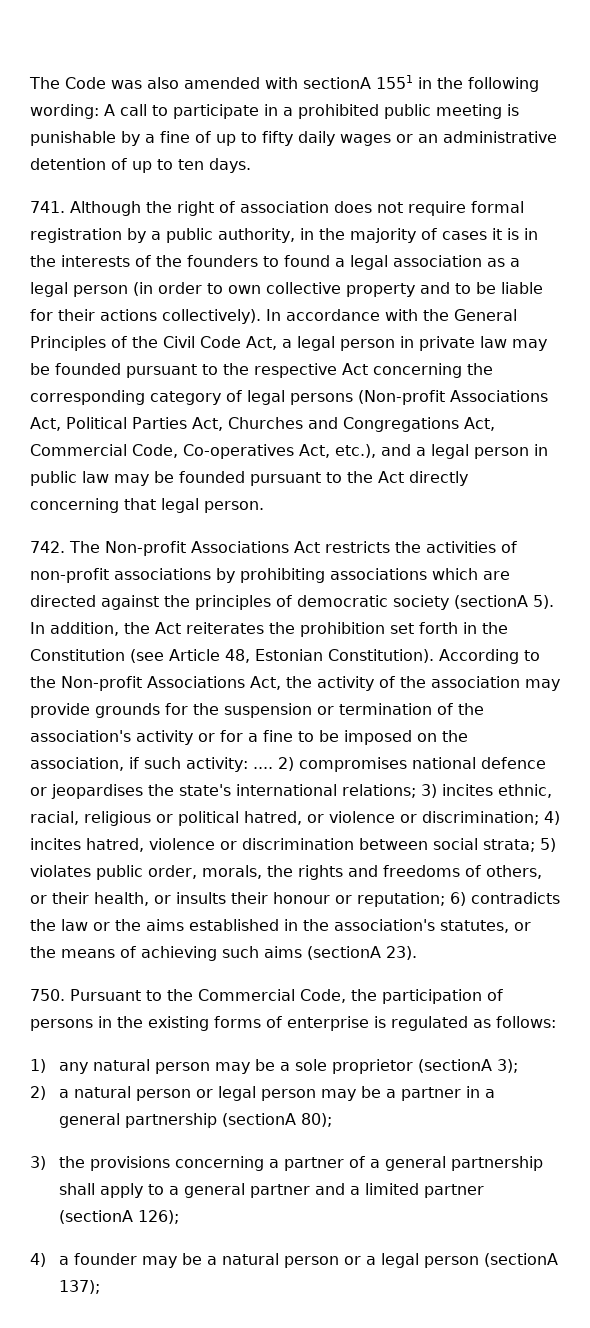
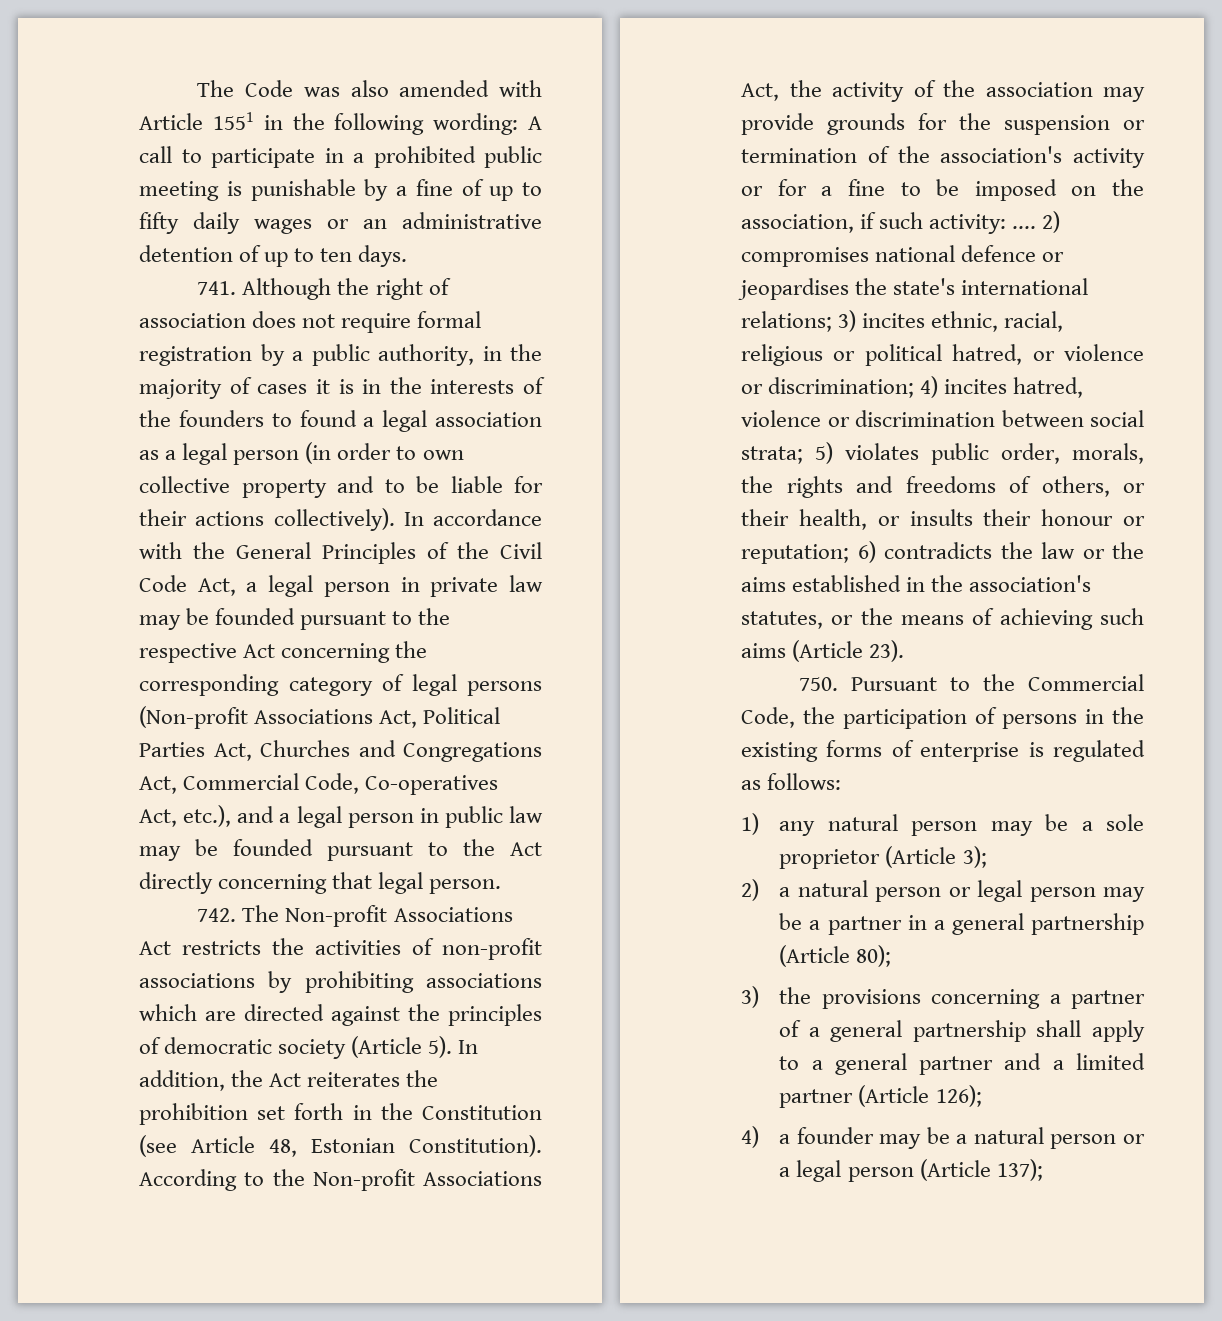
[303,77,371,89] sectionA -> [139,113,203,130] Article
[454,595,528,609] (sectionA -> [351,1036,423,1058] (Article
[307,946,381,960] (sectionA -> [792,640,864,662] (Article
[418,1059,493,1073] (sectionA -> [885,846,957,868] (Article
[222,1113,297,1127] (sectionA -> [779,945,851,967] (Article
[59,1210,134,1224] (sectionA -> [858,1085,930,1107] (Article
[484,1253,559,1267] (sectionA -> [919,1159,991,1181] (Article

